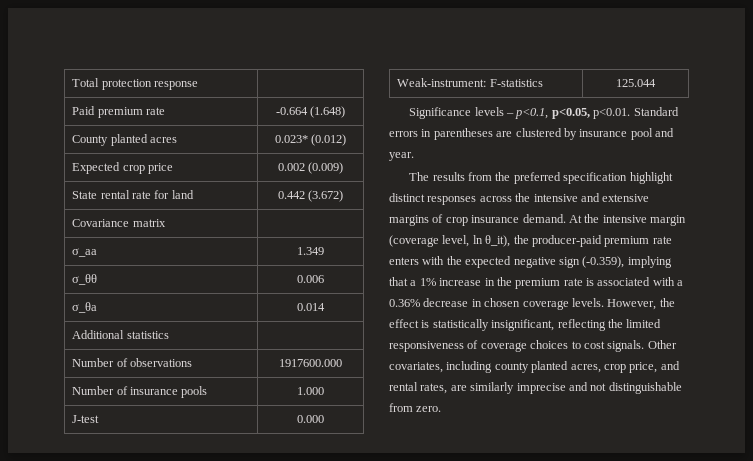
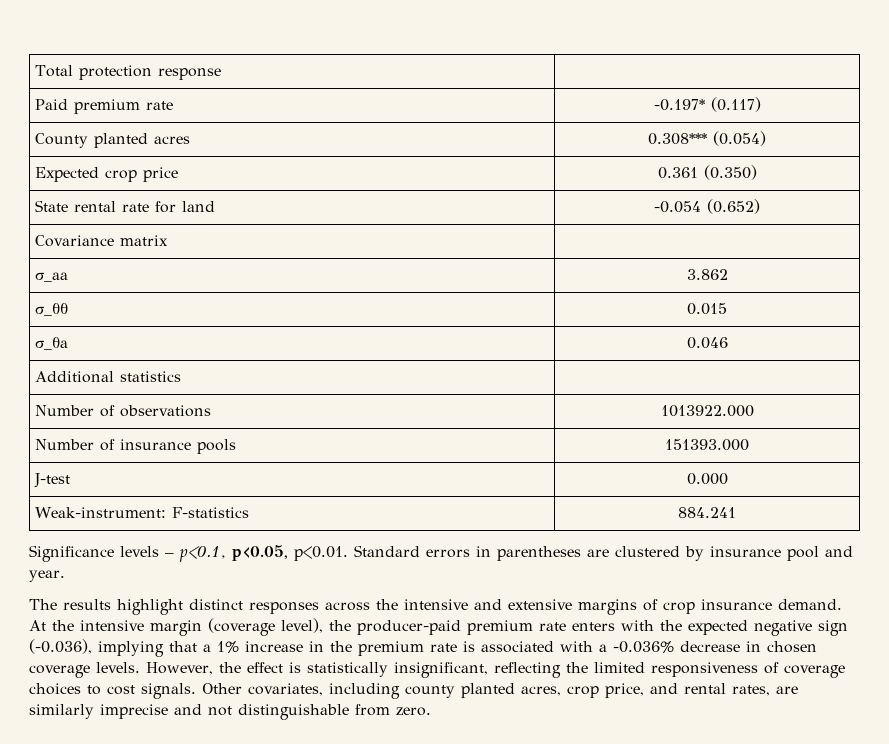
[275,106,346,118] -0.664 (1.648) -> [653,97,761,112] -0.197* (0.117)
[274,134,347,146] 0.023* (0.012) -> [648,131,766,146] 0.308*** (0.054)
[277,162,344,174] 0.002 (0.009) -> [657,165,757,180] 0.361 (0.350)
[277,190,344,202] 0.442 (3.672) -> [654,199,760,214] -0.054 (0.652)
[297,247,324,255] 1.349 -> [686,269,728,280] 3.862
[297,275,324,283] 0.006 -> [687,303,727,315] 0.015
[297,303,325,311] 0.014 -> [686,337,728,349] 0.046
[279,359,342,367] 1917600.000 -> [660,405,754,417] 1013922.000
[297,387,324,395] 1.000 -> [665,439,749,451] 151393.000
[616,79,656,87] 125.044 -> [678,507,736,518] 884.241
[468,172,628,184] from the preferred specification -> (111, 604) none
[442,235,511,247] level, ln θ_it), -> [281,618,323,633] level),
[582,256,625,268] (-0.359), -> [29,639,92,654] (-0.036),
[389,299,420,307] 0.36% -> [613,641,674,653] -0.036%

